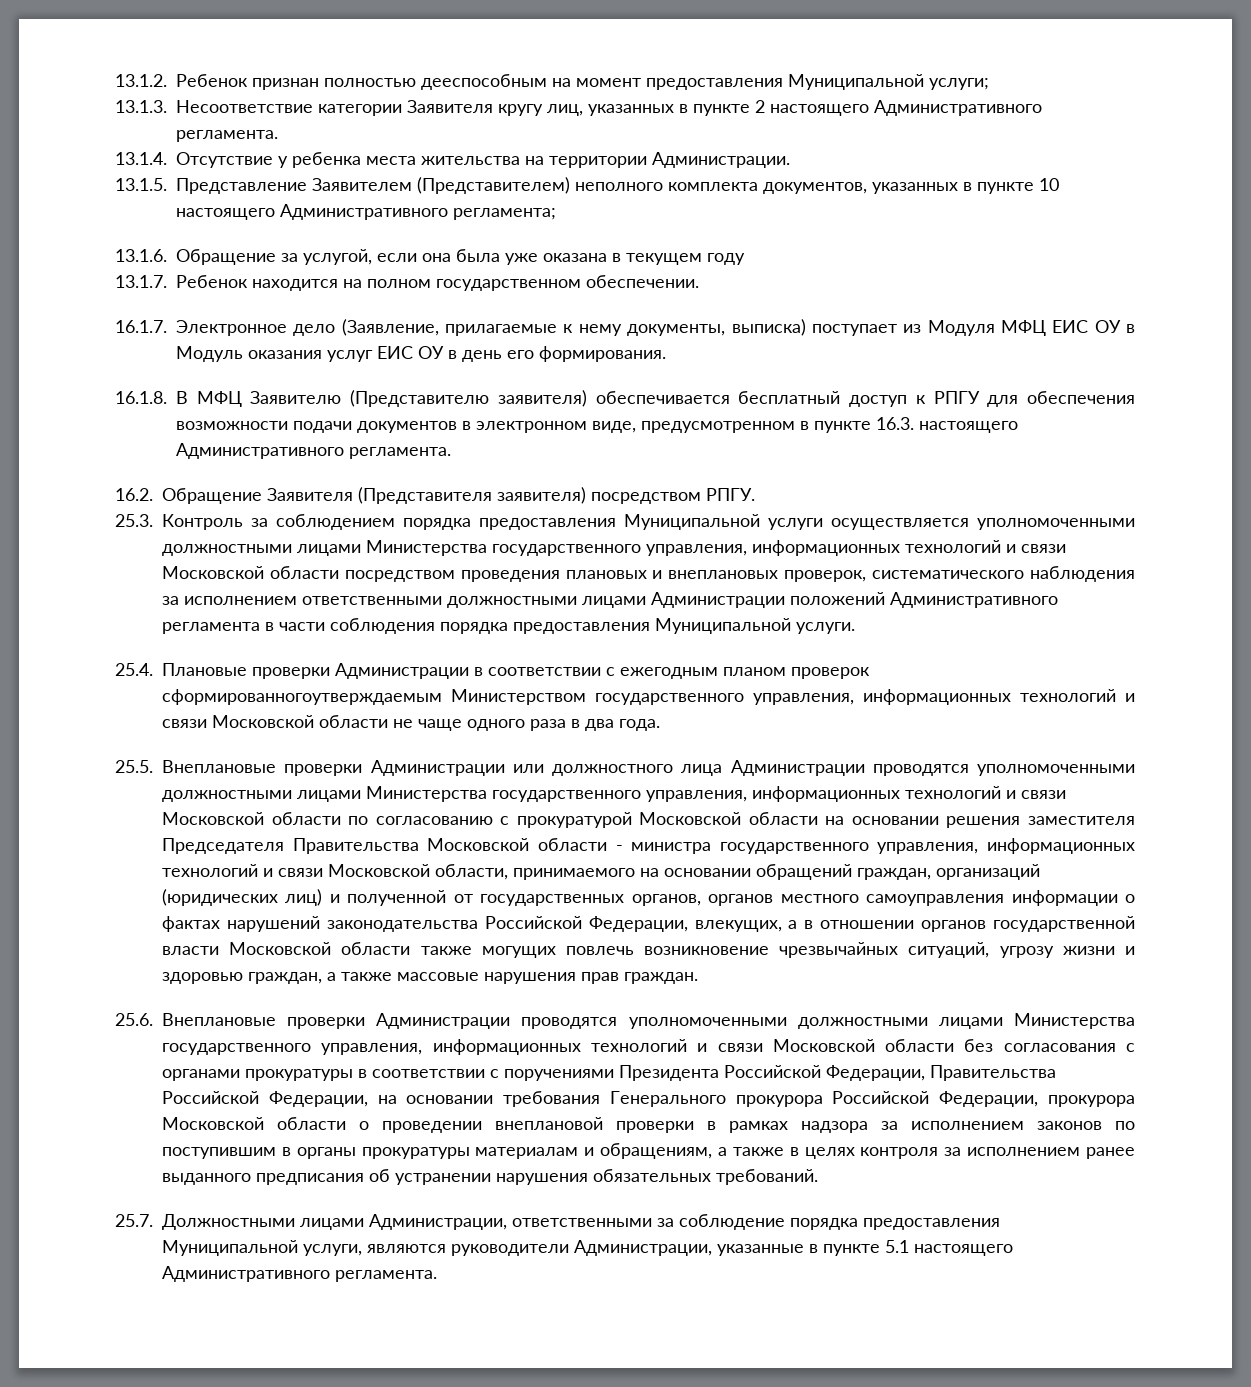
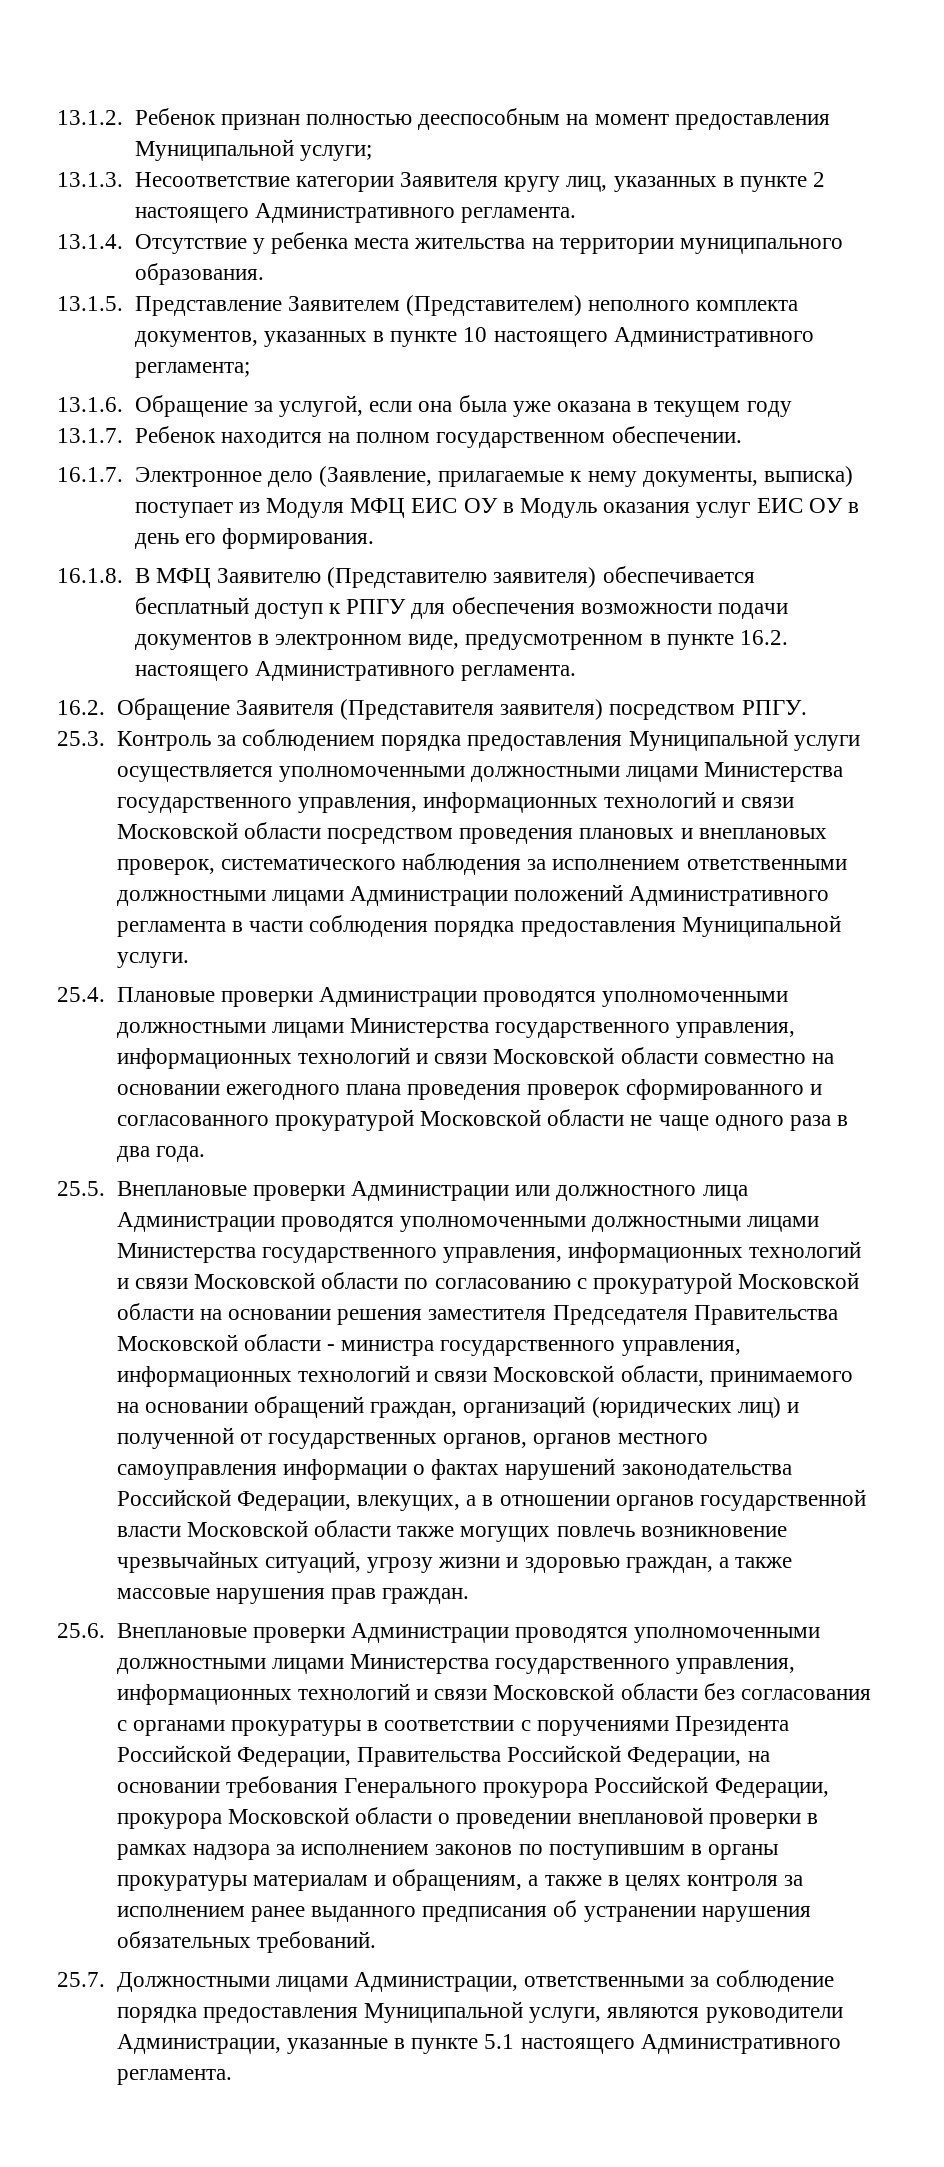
[652,152,790,168] Администрации. -> [679,238,843,254] [134,263,264,285] муниципального образования.
[876,417,914,430] 16.3. -> [739,630,788,645] 16.2.
[474,667,870,679] [162,689,1135,705] [162,715,388,728] в соответствии с ежегодным планом проверок сформированногоутверждаемым Министерством государственного управления, информационных технологий и связи Московской области -> [483,991,789,1007] [116,1018,796,1038] [116,1047,834,1069] [116,1079,822,1100] [116,1109,625,1131] проводятся уполномоченными должностными лицами Министерства государственного управления, информационных технологий и связи Московской области совместно на основании ежегодного плана проведения проверок сформированного и согласованного прокуратурой Московской области

